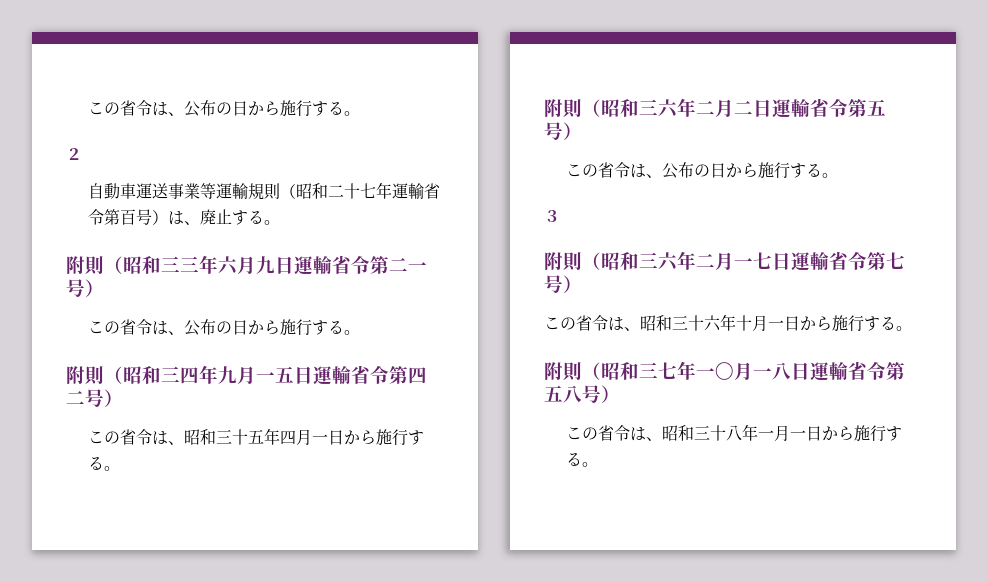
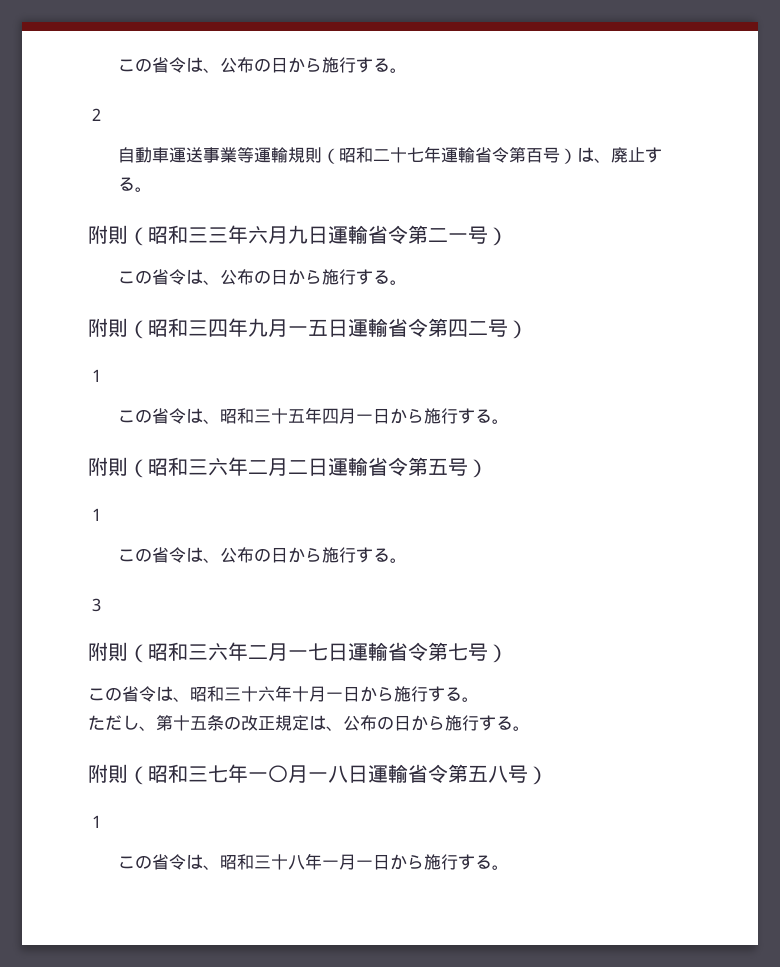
(123, 398) none -> [88,369,105,382] // １
(582, 131) none -> [88,508,105,521] // １
(912, 328) none -> [88,715,530,731] // ただし、第十五条の改正規定は、公布の日から施行する。
(620, 394) none -> [88,815,105,828] // １

